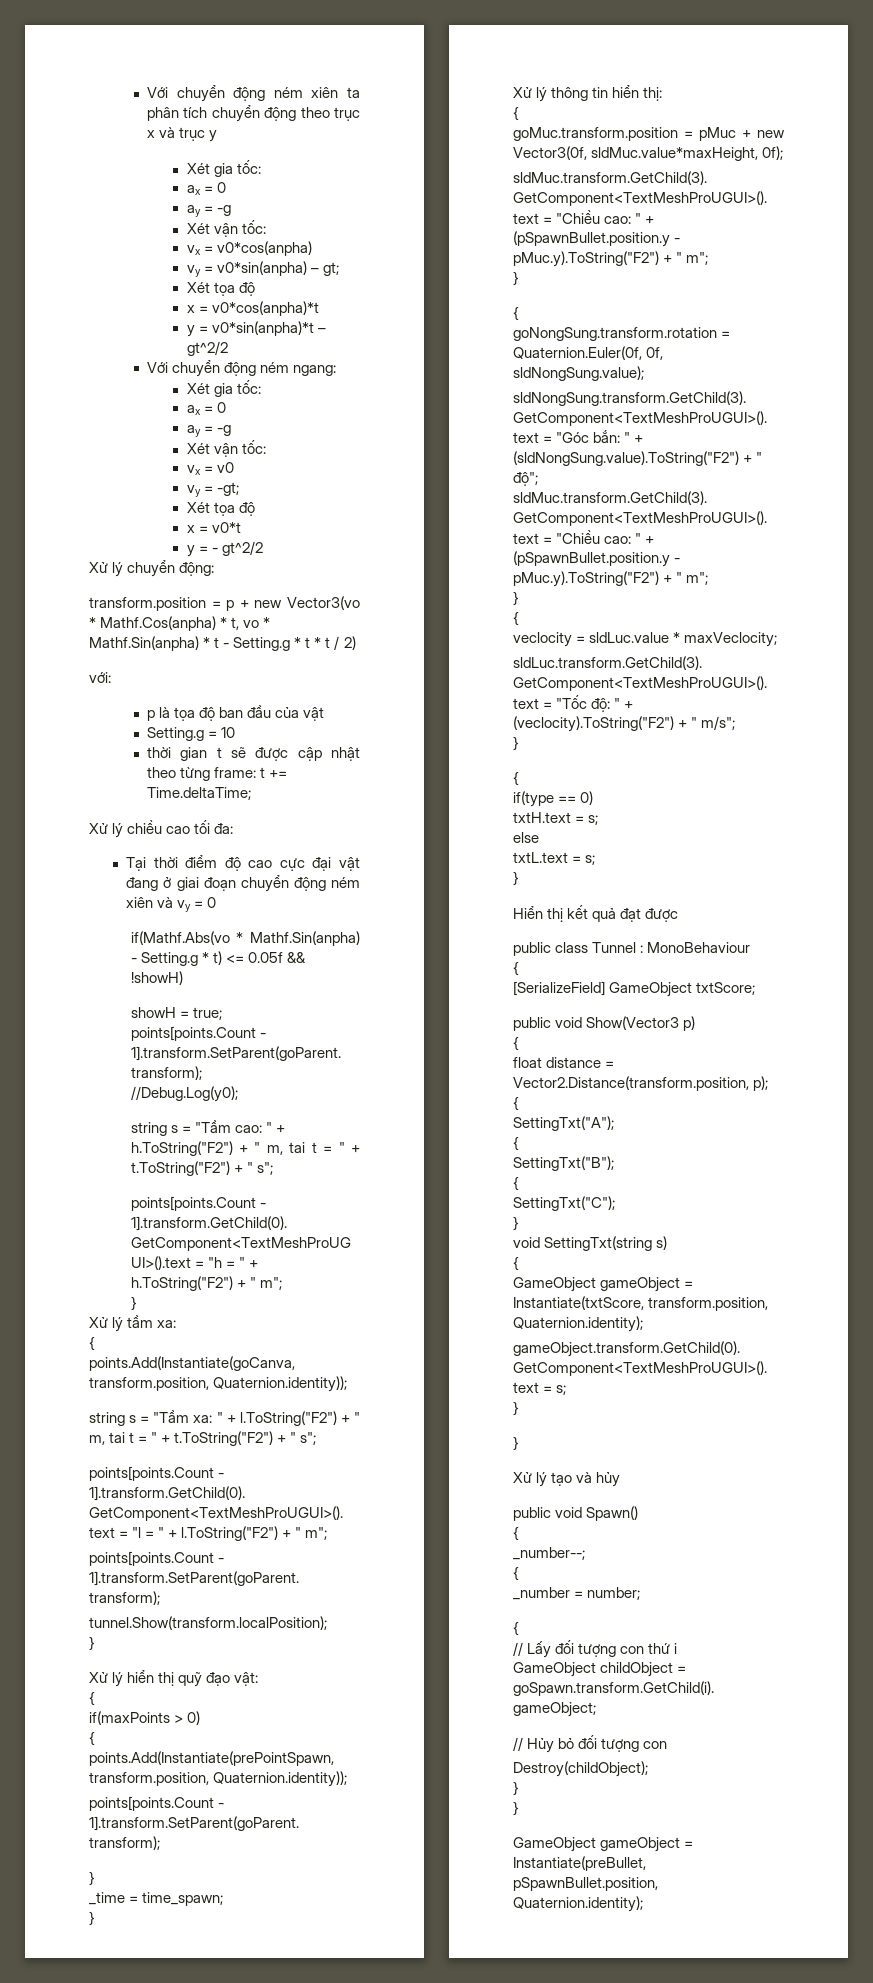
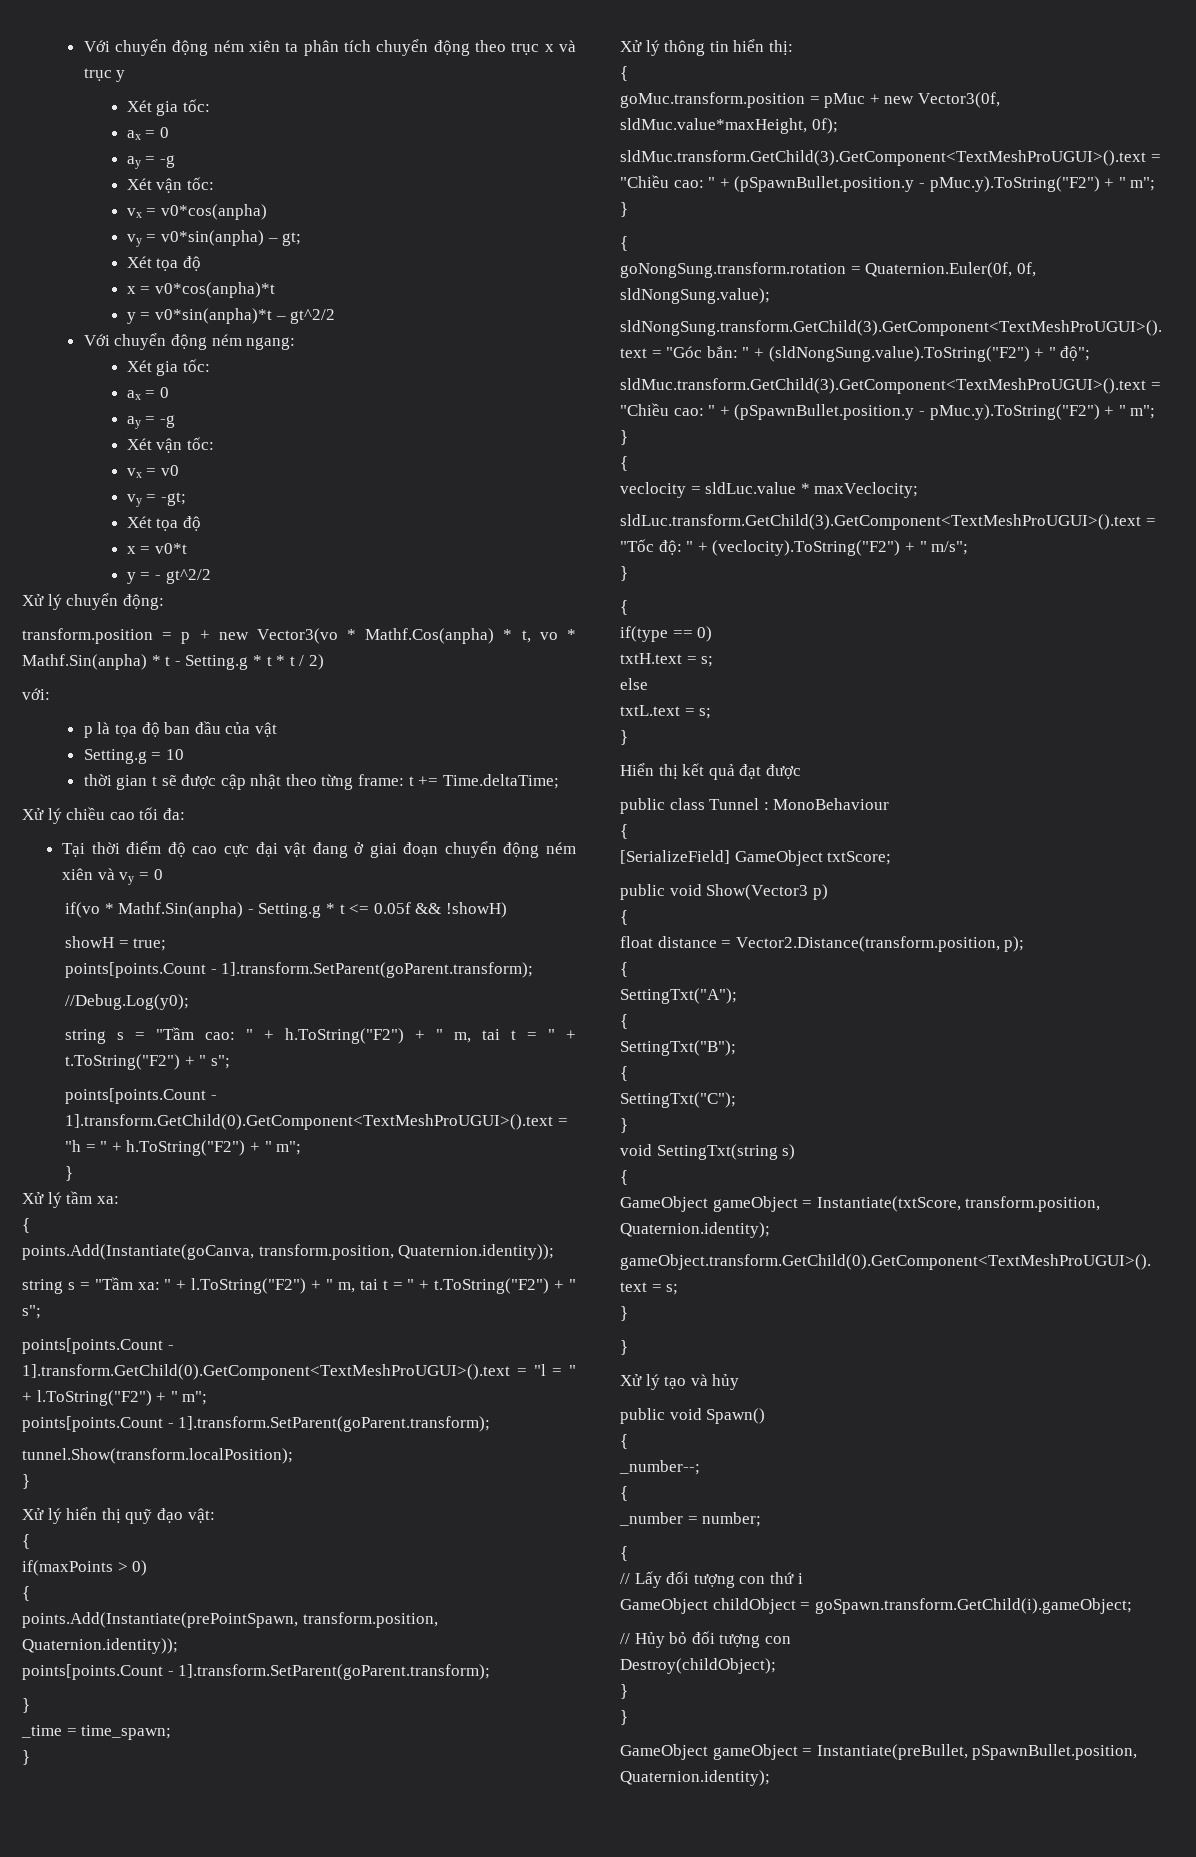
[130,931,230,945] if(Mathf.Abs(vo -> [65,902,101,918] if(vo
[212,951,222,965] t) -> [339,904,345,914] t

